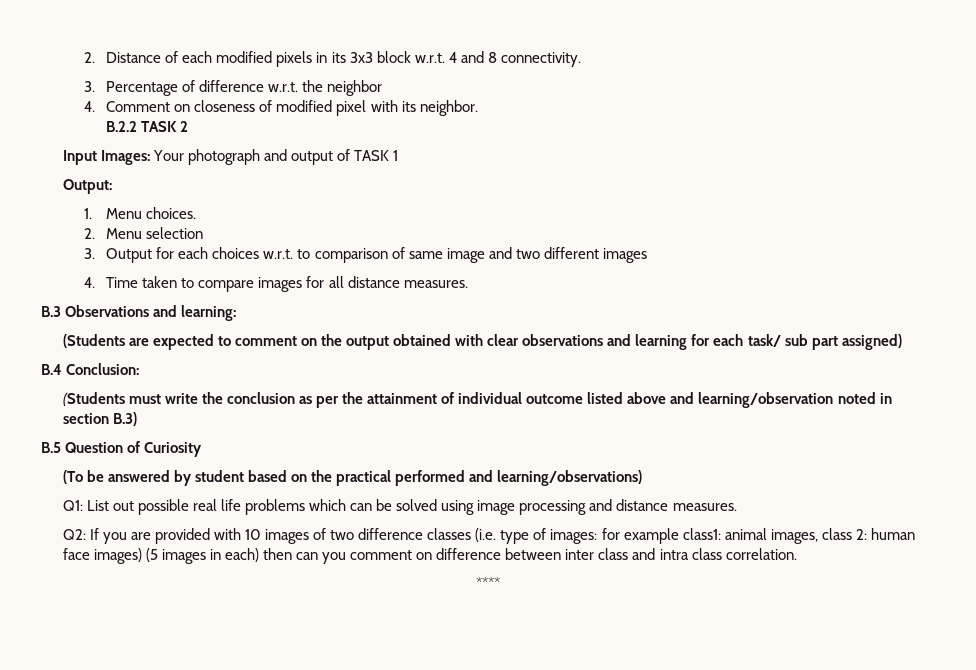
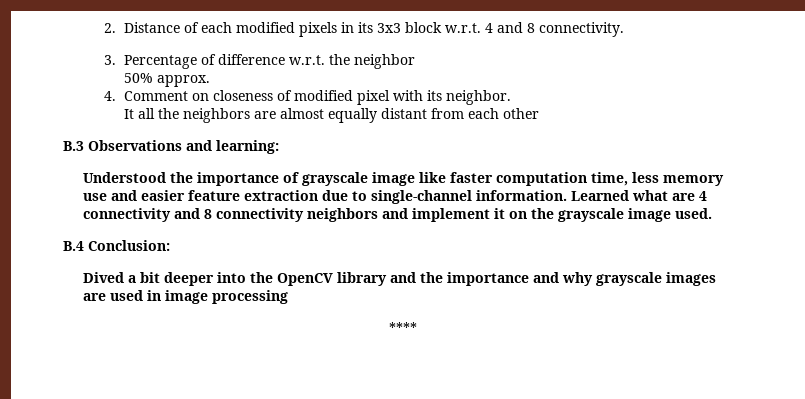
(383, 88) none -> [124,73,211,87] // 50% approx.
[106,121,189,132] [62,149,399,165] [62,179,112,194] [84,207,197,219] [84,227,204,239] [84,247,647,263] [84,276,468,292] [41,305,237,321] [62,334,902,350] [41,363,140,375] [62,392,892,408] [62,412,137,426] [41,441,203,457] [62,470,643,486] [62,499,737,515] [62,528,915,544] [62,548,797,564] B.2.2 TASK 2 // Input Images: Your photograph and output of TASK 1 // Output: // 1. Menu choices. // 2. Menu selection // 3. Output for each choices w.r.t. to comparison of same image and two different images // 4. Time taken to compare images for all distance measures. // B.3 Observations and learning: // (Students are expected to comment on the output obtained with clear observations and learning for each task/ sub part assigned) // B.4 Conclusion: // (Students must write the conclusion as per the attainment of individual outcome listed above and learning/observation noted in section B.3) // B.5 Question of Curiosity // (To be answered by student based on the practical performed and learning/observations) // Q1: List out possible real life problems which can be solved using image processing and distance measures. // Q2: If you are provided with 10 images of two difference classes (i.e. type of images: for example class1: animal images, class 2: human face images) (5 images in each) then can you comment on difference between inter class and intra class correlation. -> [124,108,540,123] [63,140,279,154] [83,172,725,186] [83,190,708,204] [83,208,713,222] [63,240,170,251] [83,272,717,286] [83,290,289,304] It all the neighbors are almost equally distant from each other // B.3 Observations and learning: // Understood the importance of grayscale image like faster computation time, less memory use and easier feature extraction due to single-channel information. Learned what are 4 connectivity and 8 connectivity neighbors and implement it on the grayscale image used. // B.4 Conclusion: // Dived a bit deeper into the OpenCV library and the importance and why grayscale images are used in image processing

